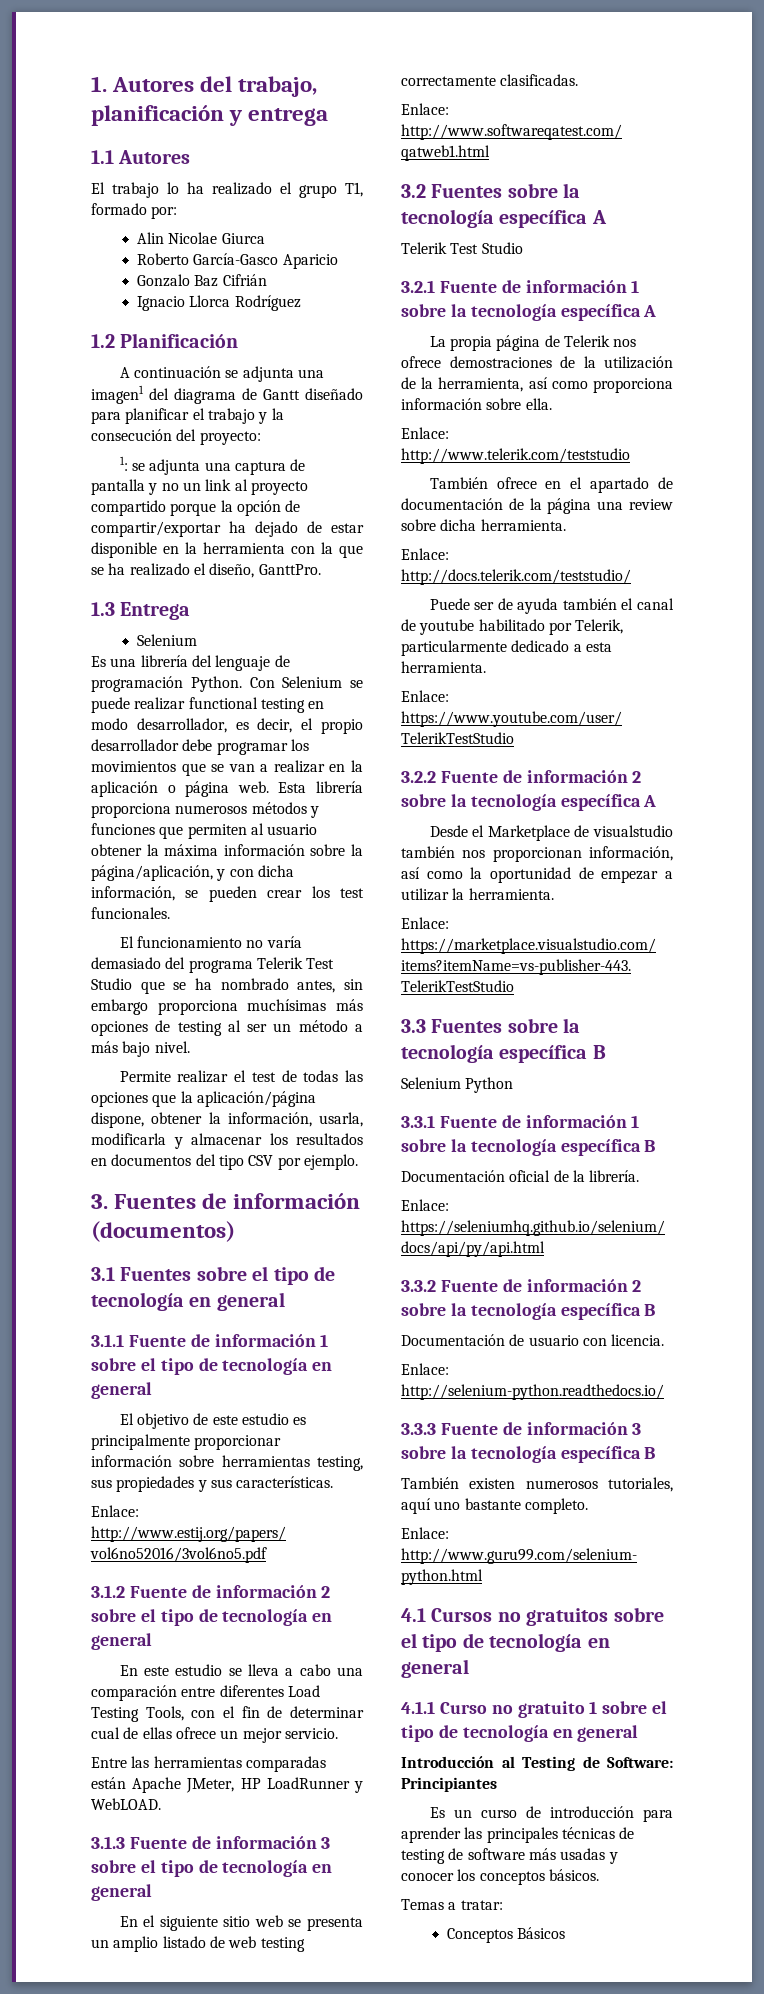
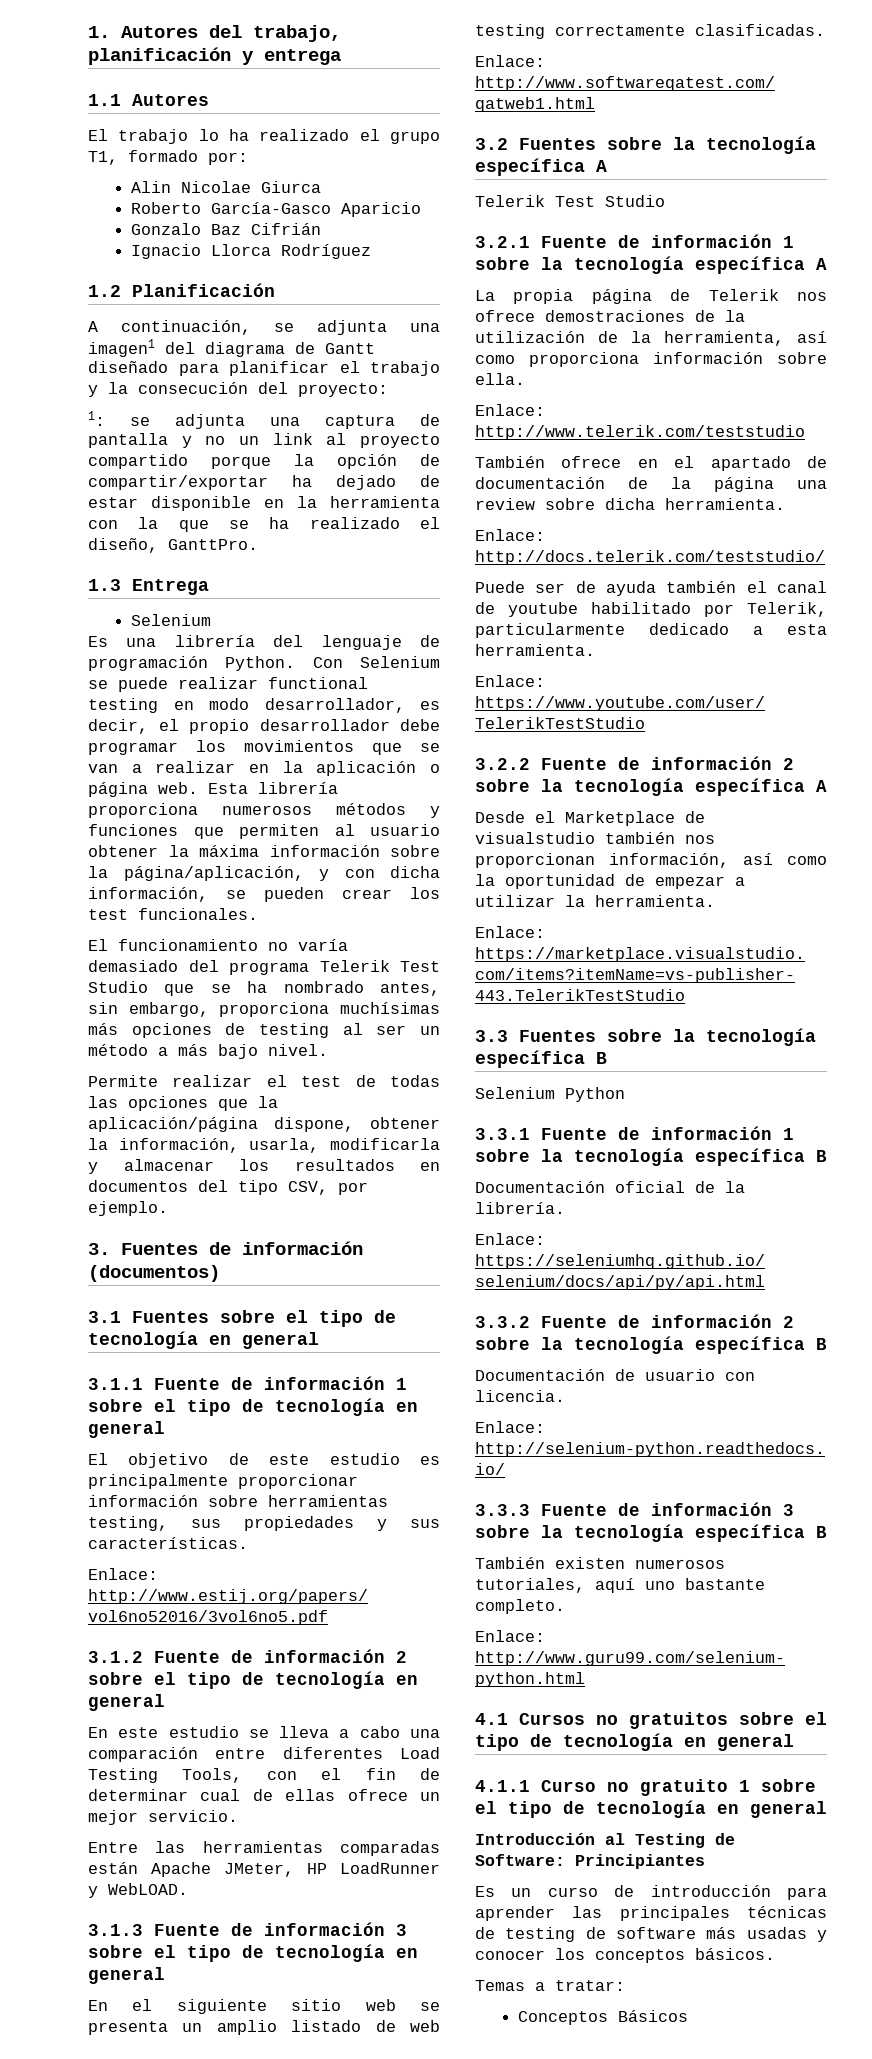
[134,366,222,378] continuación -> [121,320,251,335] continuación,
[91,999,148,1015] embargo -> [128,1002,209,1017] embargo,
[248,1155,274,1166] CSV -> [288,1181,328,1195] CSV,

